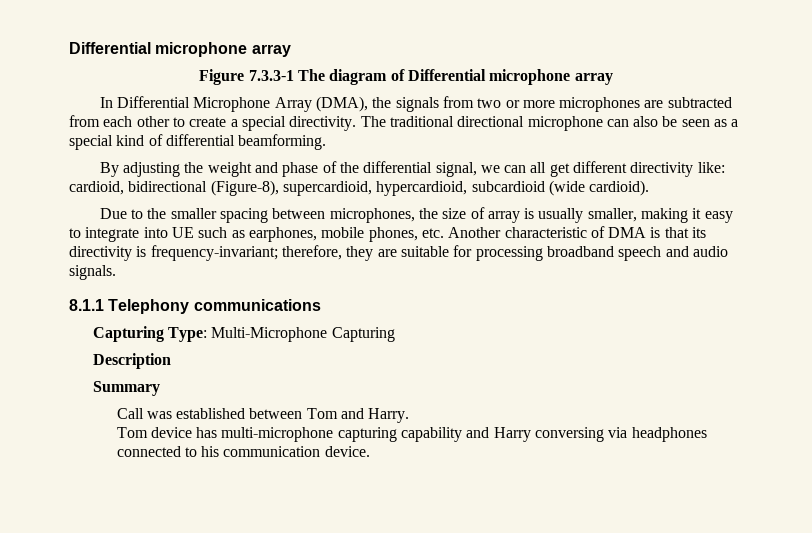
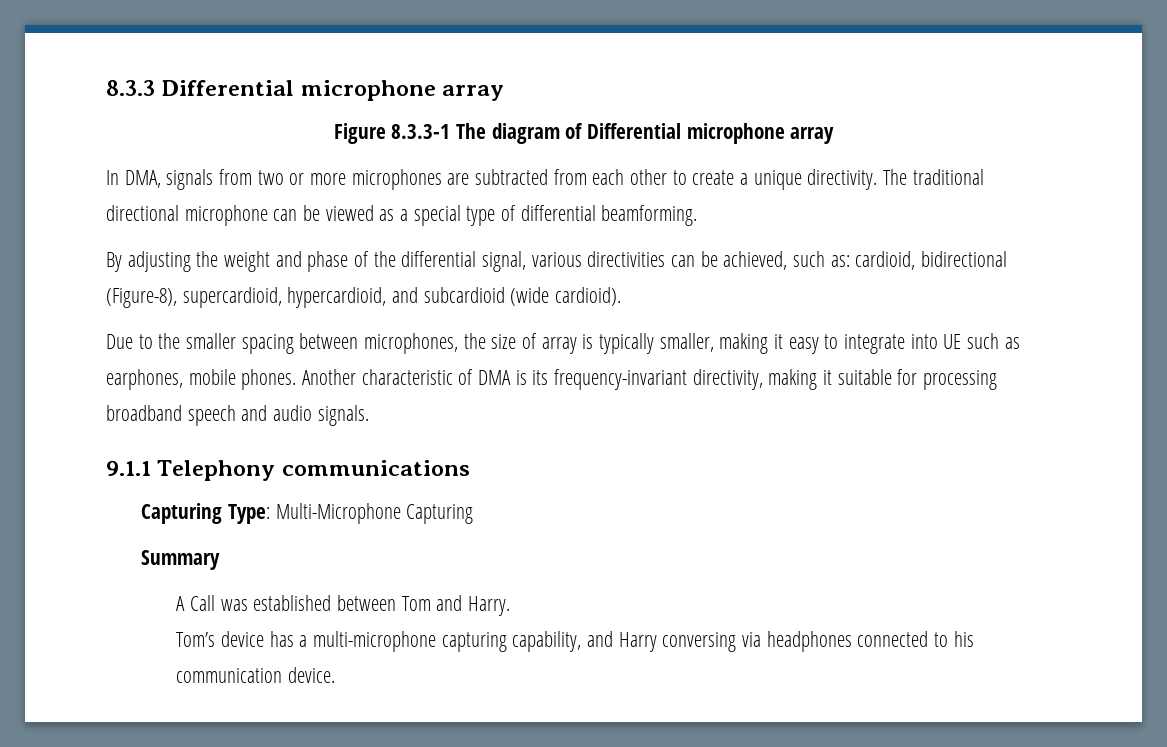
(69, 48) none -> [106,80,155,96] 8.3.3
[248,70,294,81] 7.3.3-1 -> [391,124,451,139] 8.3.3-1
[116,96,392,112] Differential Microphone Array (DMA), the -> [124,170,161,188] DMA,
[241,116,286,131] special -> [753,170,802,190] unique
[633,116,710,127] also be seen -> [303,205,374,221] be viewed
[116,135,145,146] kind -> [466,206,496,226] type
[480,161,725,177] we can all get different directivity like: -> [531,251,850,270] various directivities can be achieved, such as:
(468, 188) none -> [392,287,419,303] and
[538,208,584,223] usually -> [599,333,655,354] typically
[368,227,444,242] phones, etc. -> [241,369,297,390] phones.
[664,227,707,238] [69,245,397,261] that its directivity is frequency-invariant; therefore, they are -> [532,369,833,390] its frequency-invariant directivity, making it
[69,299,104,311] 8.1.1 -> [106,460,151,476] 9.1.1
[92,353,171,369] // Description -> (474, 514) none
(160, 388) none -> [176,596,186,611] A
[116,427,148,438] Tom -> [176,632,216,647] Tom’s
(218, 432) none -> [299,635,308,647] a
[401,427,463,442] capability -> [512,631,582,652] capability,

